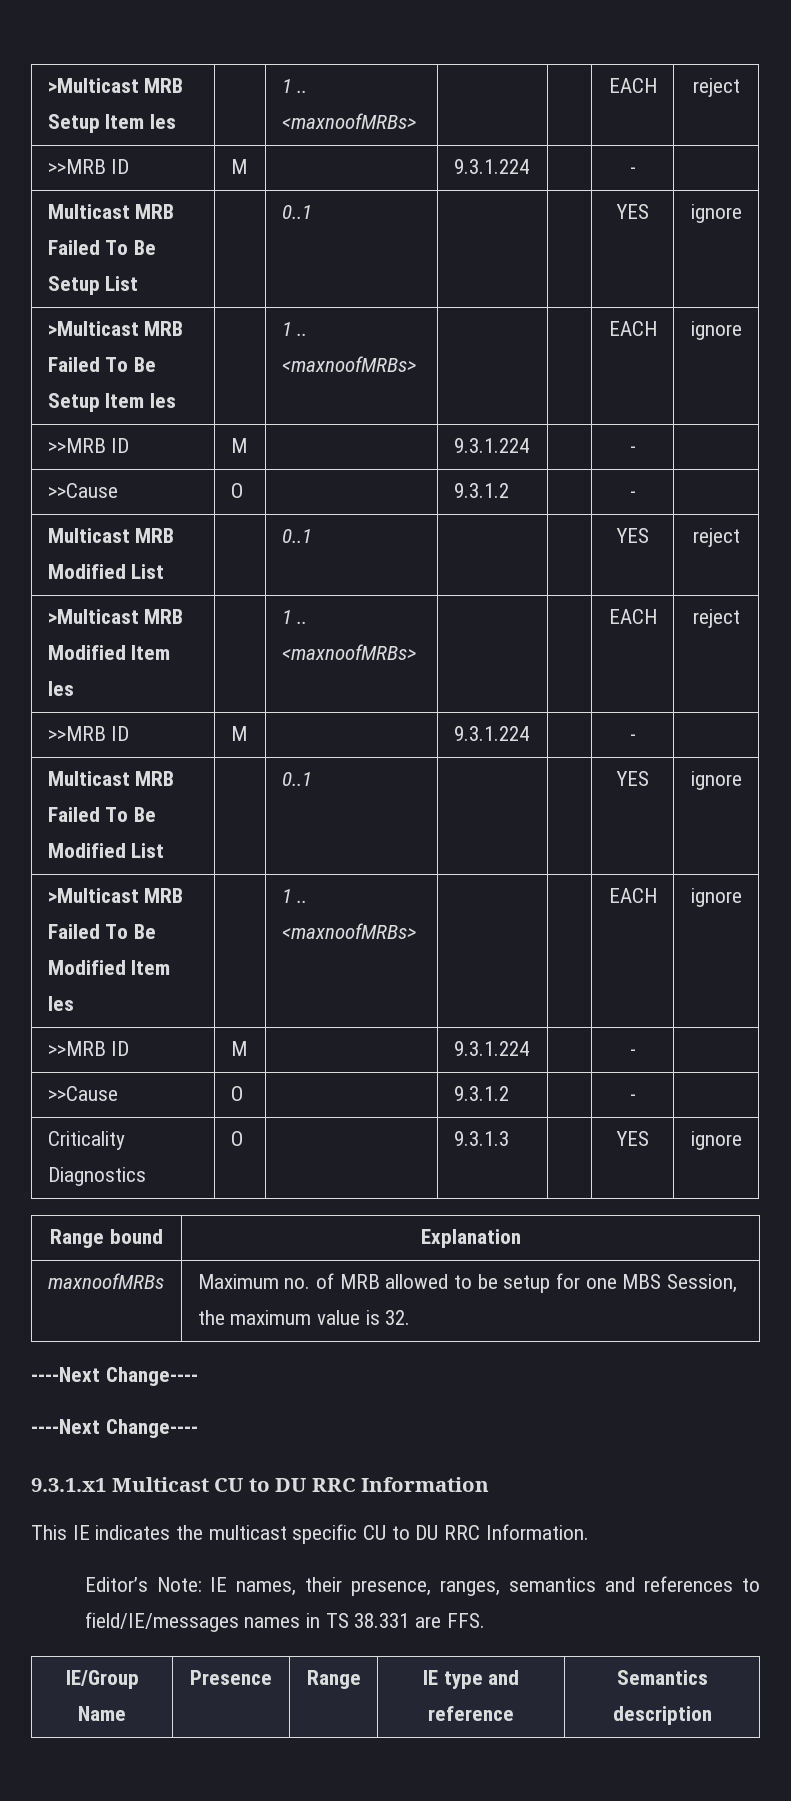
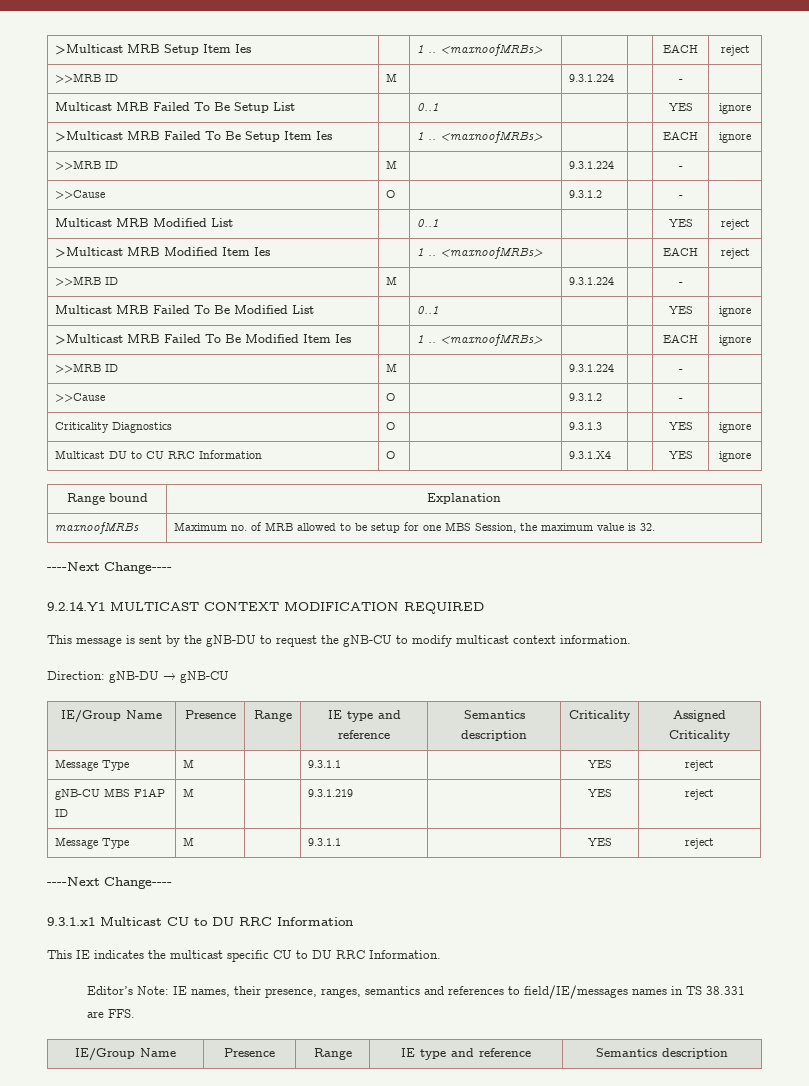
(742, 1140) none -> [55,450,263,459] [386,451,396,459] [569,451,612,459] [668,451,693,459] [719,451,751,462] // Multicast DU to CU RRC Information | O | | 9.3.1.X4 | | YES | ignore
(198, 1376) none -> [47,601,484,614] [47,635,631,647] [47,671,229,683] [61,710,162,723] [184,710,236,719] [253,710,292,722] [327,710,401,722] [338,730,390,739] [463,710,525,719] [461,730,527,741] [569,710,631,722] [673,710,726,722] [669,730,731,742] [55,759,130,771] [183,759,195,768] [308,760,342,768] [587,760,612,768] [685,760,714,771] [55,788,166,800] [55,809,69,817] [183,788,195,797] [308,789,354,797] [587,789,612,797] [685,789,714,800] [55,837,130,849] [183,837,195,846] [308,838,342,846] [587,838,612,846] [685,838,714,849] // 9.2.14.Y1 MULTICAST CONTEXT MODIFICATION REQUIRED // This message is sent by the gNB-DU to request the gNB-CU to modify multicast context information. // Direction: gNB-DU → gNB-CU // IE/Group Name | Presence | Range | IE type and reference | Semantics description | Criticality | Assigned Criticality // Message Type | M | | 9.3.1.1 | | YES | reject // gNB-CU MBS F1AP ID | M | | 9.3.1.219 | | YES | reject // Message Type | M | | 9.3.1.1 | | YES | reject

